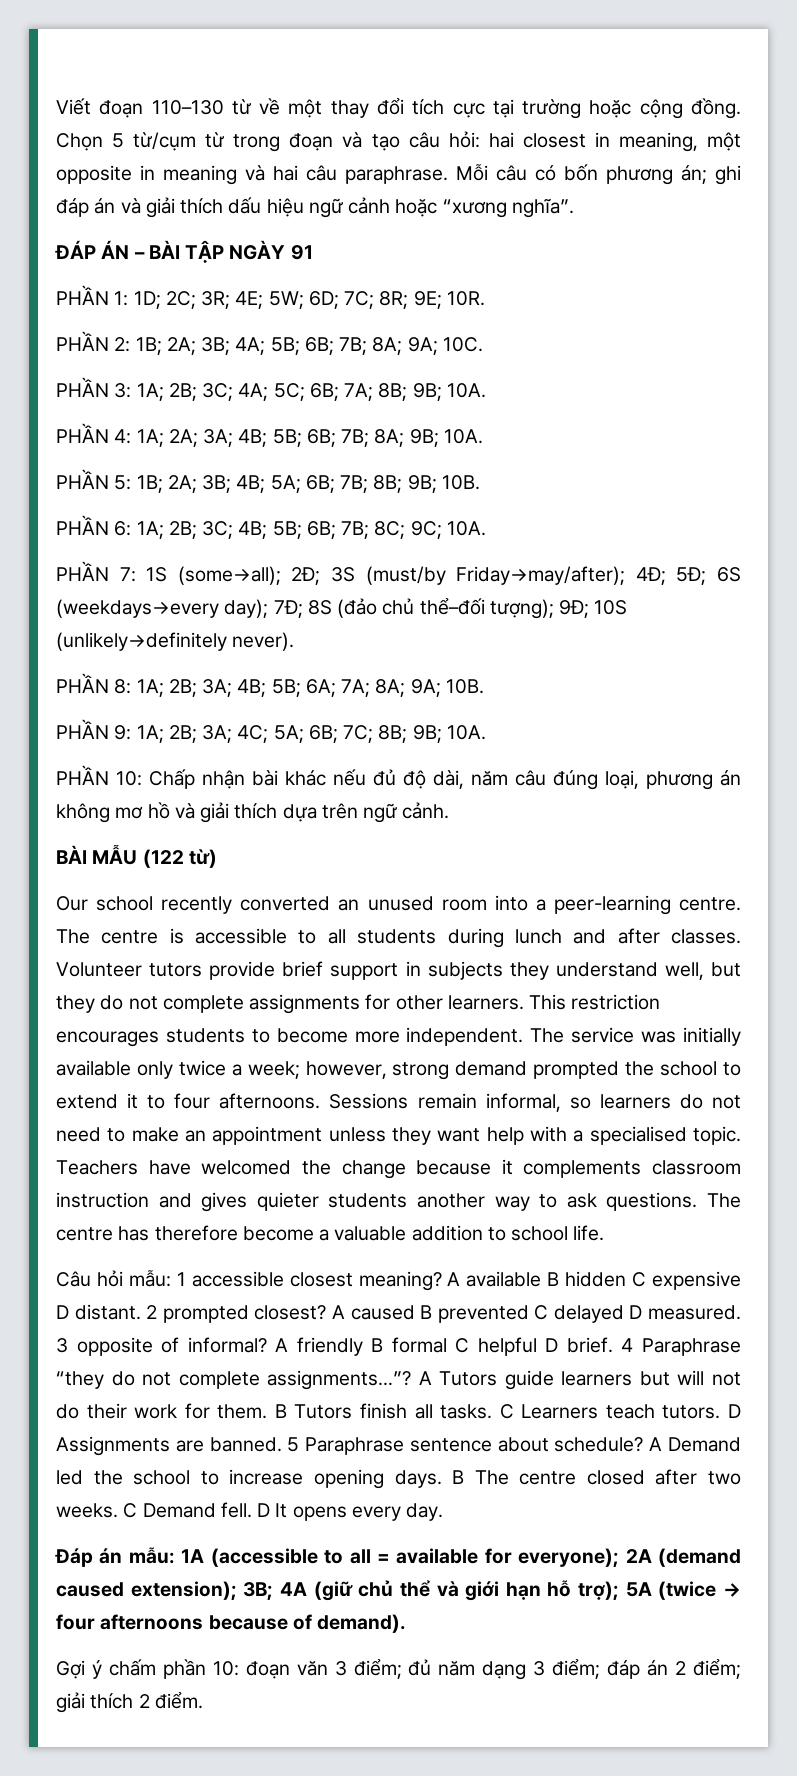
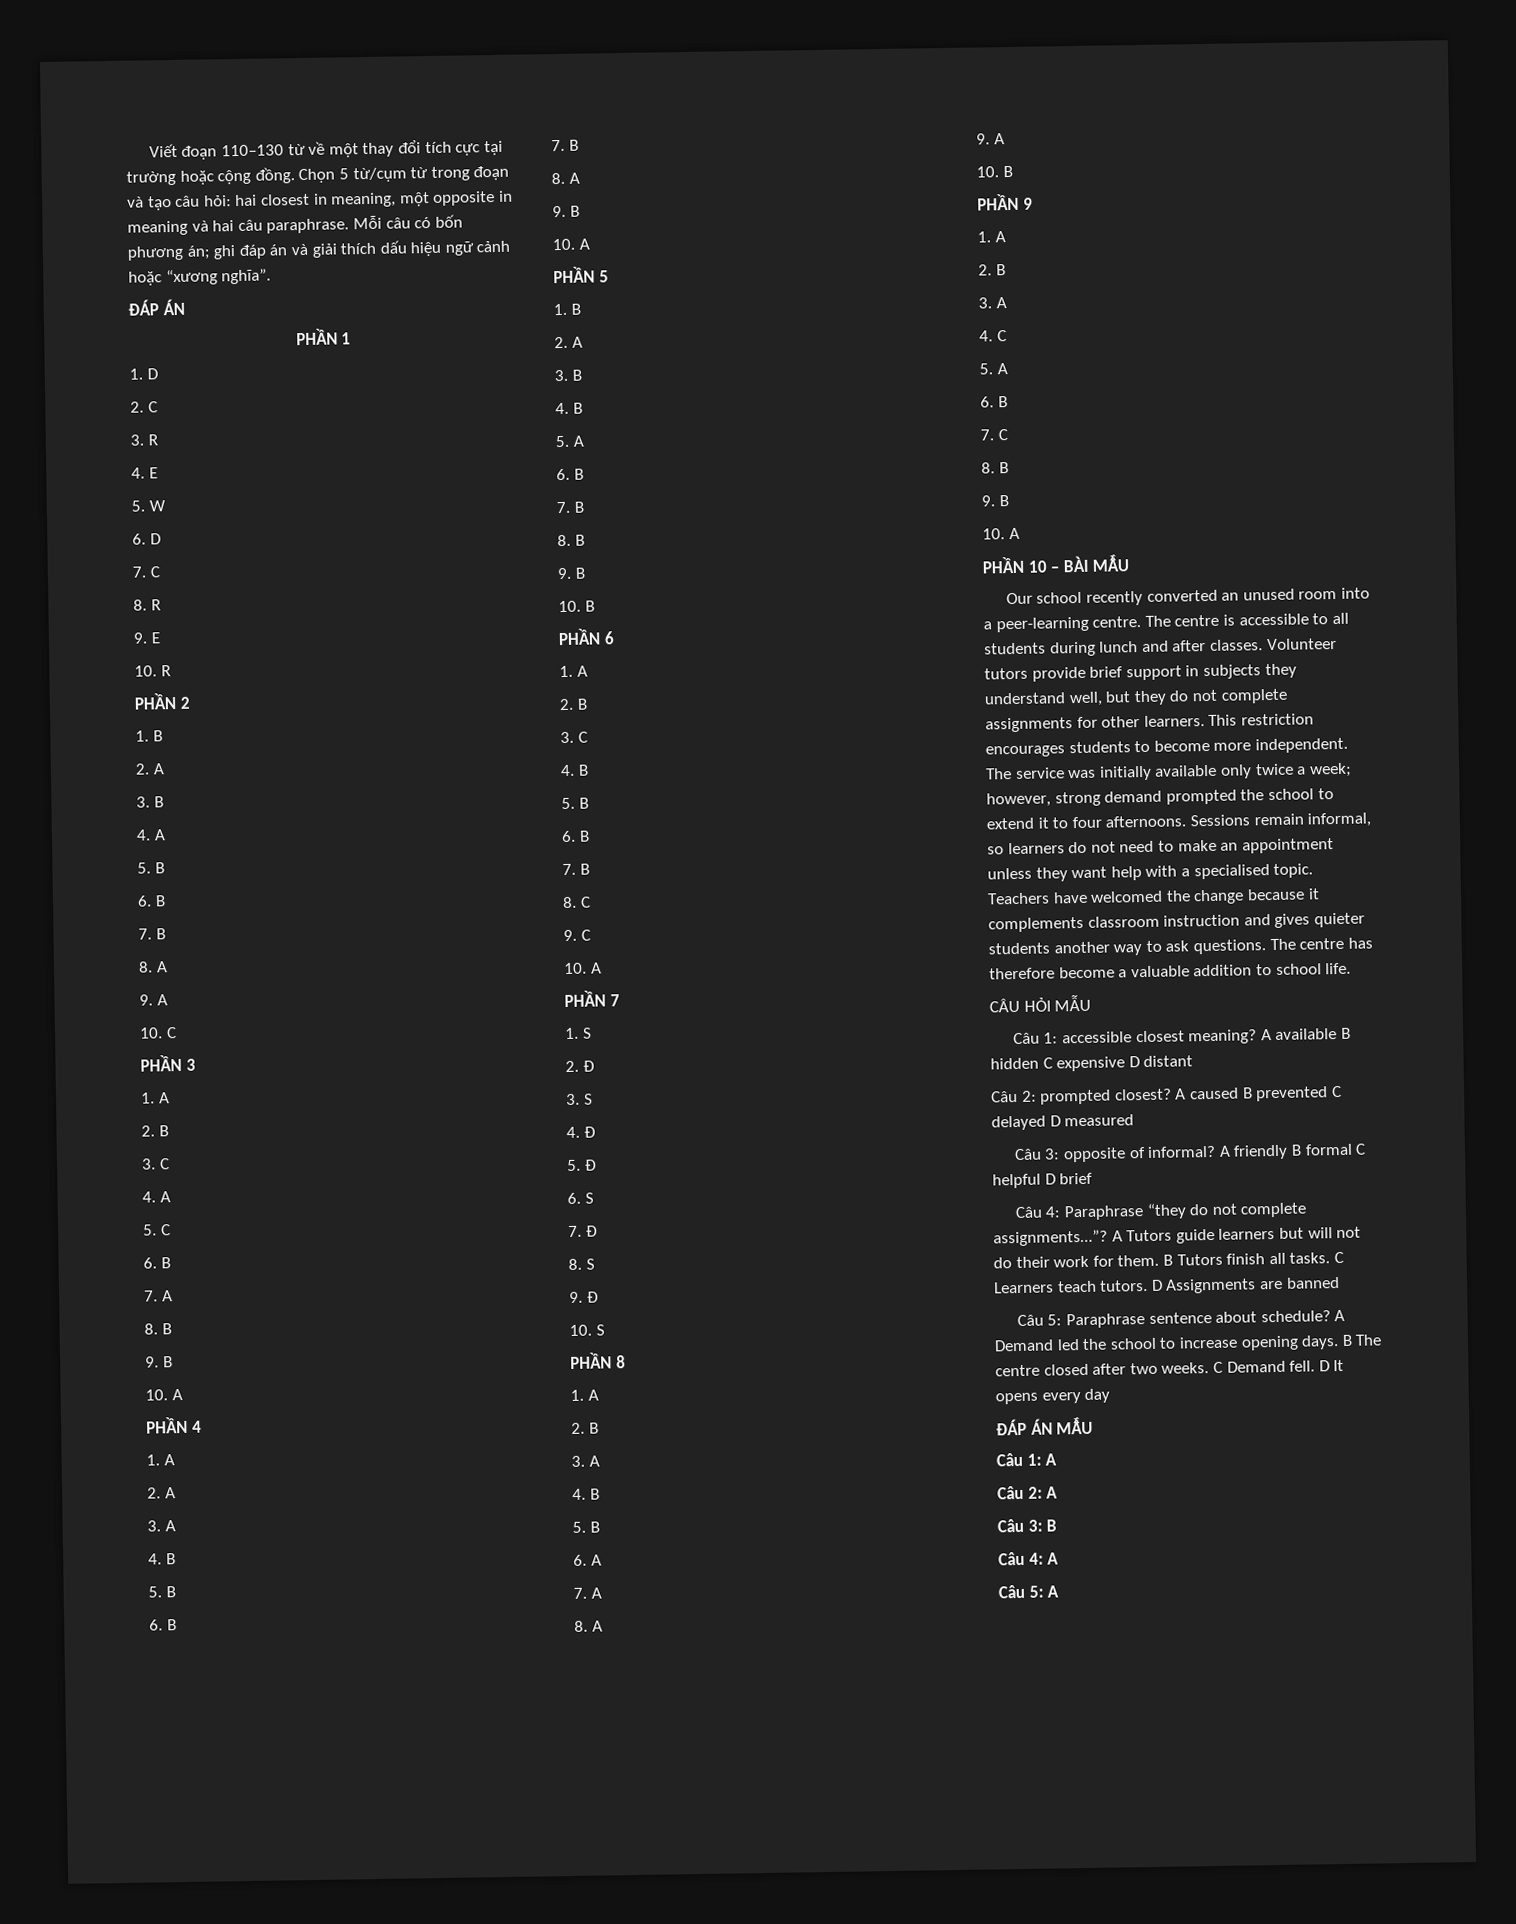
[133,240,313,263] [56,285,485,309] [56,331,483,355] [56,377,486,401] [56,423,483,447] [56,469,480,493] [56,515,486,539] [56,561,742,585] [56,598,628,619] [56,632,295,651] [56,673,484,697] [56,719,486,743] [56,765,741,790] [56,802,450,823] – BÀI TẬP NGÀY 91 // PHẦN 1: 1D; 2C; 3R; 4E; 5W; 6D; 7C; 8R; 9E; 10R. // PHẦN 2: 1B; 2A; 3B; 4A; 5B; 6B; 7B; 8A; 9A; 10C. // PHẦN 3: 1A; 2B; 3C; 4A; 5C; 6B; 7A; 8B; 9B; 10A. // PHẦN 4: 1A; 2A; 3A; 4B; 5B; 6B; 7B; 8A; 9B; 10A. // PHẦN 5: 1B; 2A; 3B; 4B; 5A; 6B; 7B; 8B; 9B; 10B. // PHẦN 6: 1A; 2B; 3C; 4B; 5B; 6B; 7B; 8C; 9C; 10A. // PHẦN 7: 1S (some→all); 2Đ; 3S (must/by Friday→may/after); 4Đ; 5Đ; 6S (weekdays→every day); 7Đ; 8S (đảo chủ thể–đối tượng); 9Đ; 10S (unlikely→definitely never). // PHẦN 8: 1A; 2B; 3A; 4B; 5B; 6A; 7A; 8A; 9A; 10B. // PHẦN 9: 1A; 2B; 3A; 4C; 5A; 6B; 7C; 8B; 9B; 10A. // PHẦN 10: Chấp nhận bài khác nếu đủ độ dài, năm câu đúng loại, phương án không mơ hồ và giải thích dựa trên ngữ cảnh. // -> [295,328,352,346] [129,368,158,380] [130,401,158,413] [130,434,158,446] [131,467,158,479] [131,500,166,512] [132,533,161,545] [132,566,160,578] [133,599,161,611] [133,632,160,644] [134,665,171,677] [134,693,190,710] [135,730,163,742] [135,763,165,775] [136,796,164,808] [136,829,166,841] [137,862,165,874] [137,895,166,907] [138,928,166,940] [138,961,168,973] [139,994,168,1006] [139,1027,177,1039] [140,1054,196,1072] [140,1092,170,1104] [141,1125,169,1137] [141,1158,170,1170] [142,1191,171,1203] [143,1224,171,1236] [143,1257,171,1269] [144,1290,173,1302] [144,1323,172,1335] [145,1356,173,1368] [145,1388,183,1401] [146,1416,202,1434] [146,1454,175,1466] [147,1487,176,1499] [147,1520,176,1532] [148,1553,176,1565] [148,1586,176,1598] [149,1619,177,1631] [551,139,579,152] [551,172,580,185] [552,205,580,218] [552,238,590,251] [553,266,609,284] [553,303,581,316] [554,336,583,349] [554,369,582,382] [555,402,583,415] [555,435,584,448] [556,468,584,481] [556,501,584,514] [557,534,585,547] [557,567,586,580] [558,600,595,613] [558,628,615,646] [559,665,588,678] [559,698,588,711] [560,731,588,744] [560,764,589,777] [561,797,589,810] [561,830,590,843] [562,863,590,876] [562,896,591,909] [563,929,591,942] [563,962,602,975] [564,990,620,1008] [565,1027,592,1040] [565,1060,595,1073] [566,1093,593,1105] [566,1126,596,1138] [567,1159,597,1171] [567,1192,594,1204] [568,1225,598,1237] [568,1258,595,1270] [569,1291,599,1303] [569,1324,605,1336] [570,1352,626,1369] [570,1389,599,1401] [571,1422,599,1434] [571,1455,600,1467] [572,1488,600,1500] [572,1521,600,1533] [573,1554,602,1566] [573,1587,602,1599] [574,1620,603,1632] [976,133,1005,145] [976,165,1013,178] [977,193,1033,211] [977,231,1006,243] [978,264,1006,276] [978,297,1007,309] [979,330,1007,342] [979,363,1008,375] [980,396,1008,408] [980,429,1008,441] [981,462,1009,474] [981,495,1009,507] [982,527,1020,540] [982,556,1060,574] // PHẦN 1 // 1. D // 2. C // 3. R // 4. E // 5. W // 6. D // 7. C // 8. R // 9. E // 10. R // PHẦN 2 // 1. B // 2. A // 3. B // 4. A // 5. B // 6. B // 7. B // 8. A // 9. A // 10. C // PHẦN 3 // 1. A // 2. B // 3. C // 4. A // 5. C // 6. B // 7. A // 8. B // 9. B // 10. A // PHẦN 4 // 1. A // 2. A // 3. A // 4. B // 5. B // 6. B // 7. B // 8. A // 9. B // 10. A // PHẦN 5 // 1. B // 2. A // 3. B // 4. B // 5. A // 6. B // 7. B // 8. B // 9. B // 10. B // PHẦN 6 // 1. A // 2. B // 3. C // 4. B // 5. B // 6. B // 7. B // 8. C // 9. C // 10. A // PHẦN 7 // 1. S // 2. Đ // 3. S // 4. Đ // 5. Đ // 6. S // 7. Đ // 8. S // 9. Đ // 10. S // PHẦN 8 // 1. A // 2. B // 3. A // 4. B // 5. B // 6. A // 7. A // 8. A // 9. A // 10. B // PHẦN 9 // 1. A // 2. B // 3. A // 4. C // 5. A // 6. B // 7. C // 8. B // 9. B // 10. A // PHẦN 10 –
[142,849,217,868] (122 từ) -> (1130, 563) none
[56,1270,186,1287] Câu hỏi mẫu: 1 -> [989,994,1092,1013] [1012,1032,1059,1045] CÂU HỎI MẪU // Câu 1:
[74,1304,158,1320] distant. 2 -> [1143,1055,1194,1068] [991,1090,1037,1103] distant // Câu 2:
[648,1305,741,1320] [56,1338,68,1353] measured. 3 -> [1064,1114,1135,1127] [1013,1148,1061,1161] measured // Câu 3:
[566,1337,634,1353] brief. 4 -> [1059,1172,1094,1185] [1014,1206,1062,1219] brief // Câu 4:
[209,1437,300,1452] banned. 5 -> [1285,1277,1340,1289] [1016,1314,1063,1327] banned // Câu 5:
[406,1503,444,1521] [55,1547,741,1568] [56,1580,741,1601] [56,1614,407,1633] [56,1659,742,1680] [56,1692,203,1713] day. // Đáp án mẫu: 1A (accessible to all = available for everyone); 2A (demand caused extension); 3B; 4A (giữ chủ thể và giới hạn hỗ trợ); 5A (twice → four afternoons because of demand). // Gợi ý chấm phần 10: đoạn văn 3 điểm; đủ năm dạng 3 điểm; đáp án 2 điểm; giải thích 2 điểm. -> [1084,1388,1111,1403] [996,1416,1094,1436] [996,1452,1058,1467] [997,1485,1059,1500] [997,1518,1058,1533] [998,1551,1060,1566] [998,1584,1060,1599] day // ĐÁP ÁN MẪU // Câu 1: A // Câu 2: A // Câu 3: B // Câu 4: A // Câu 5: A

